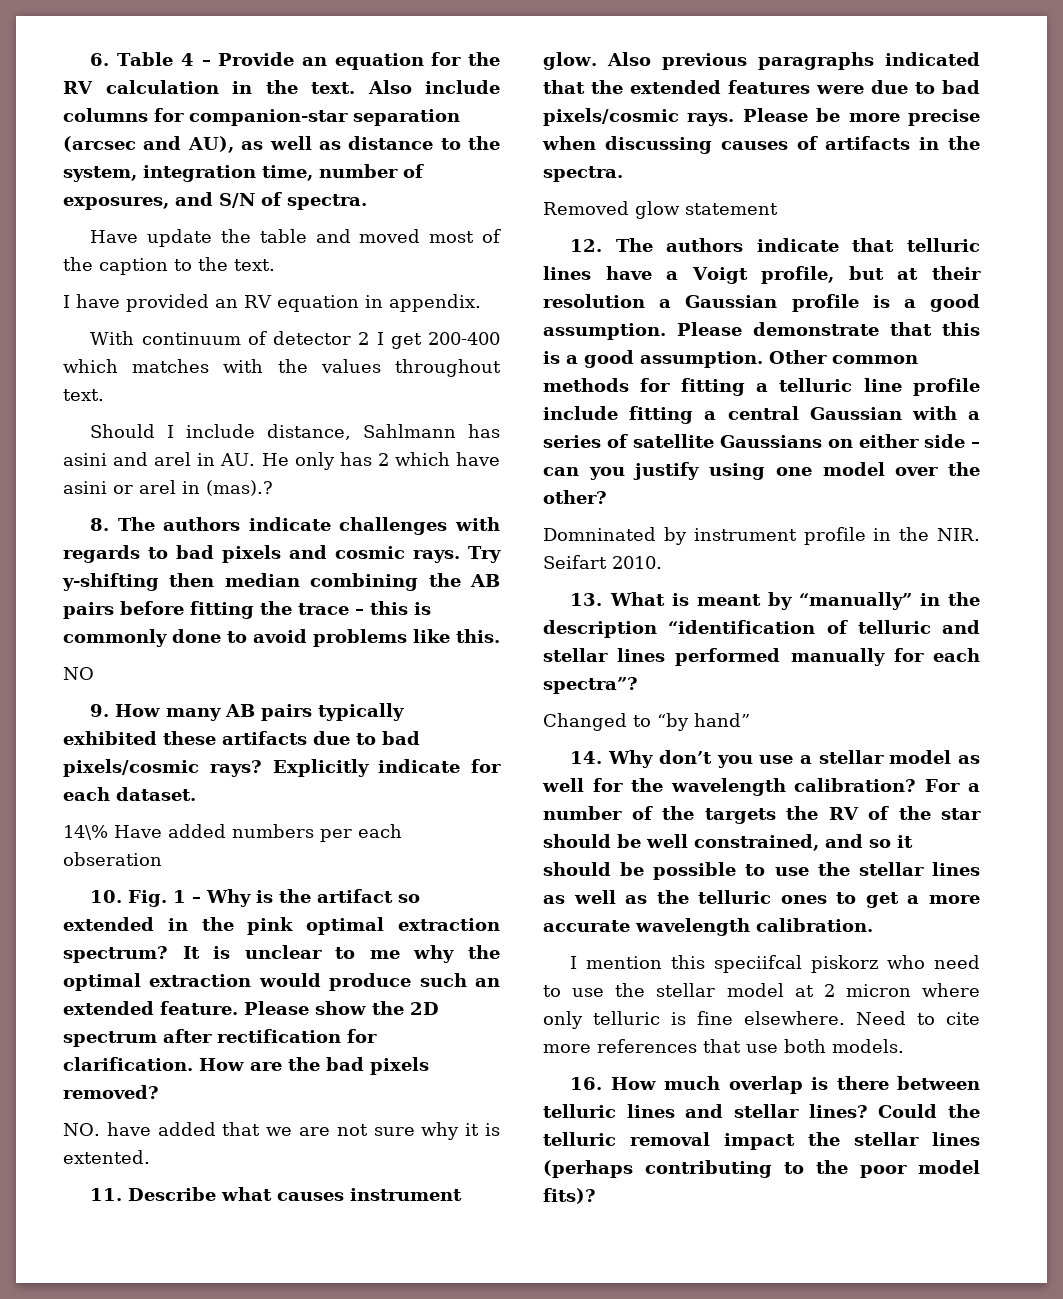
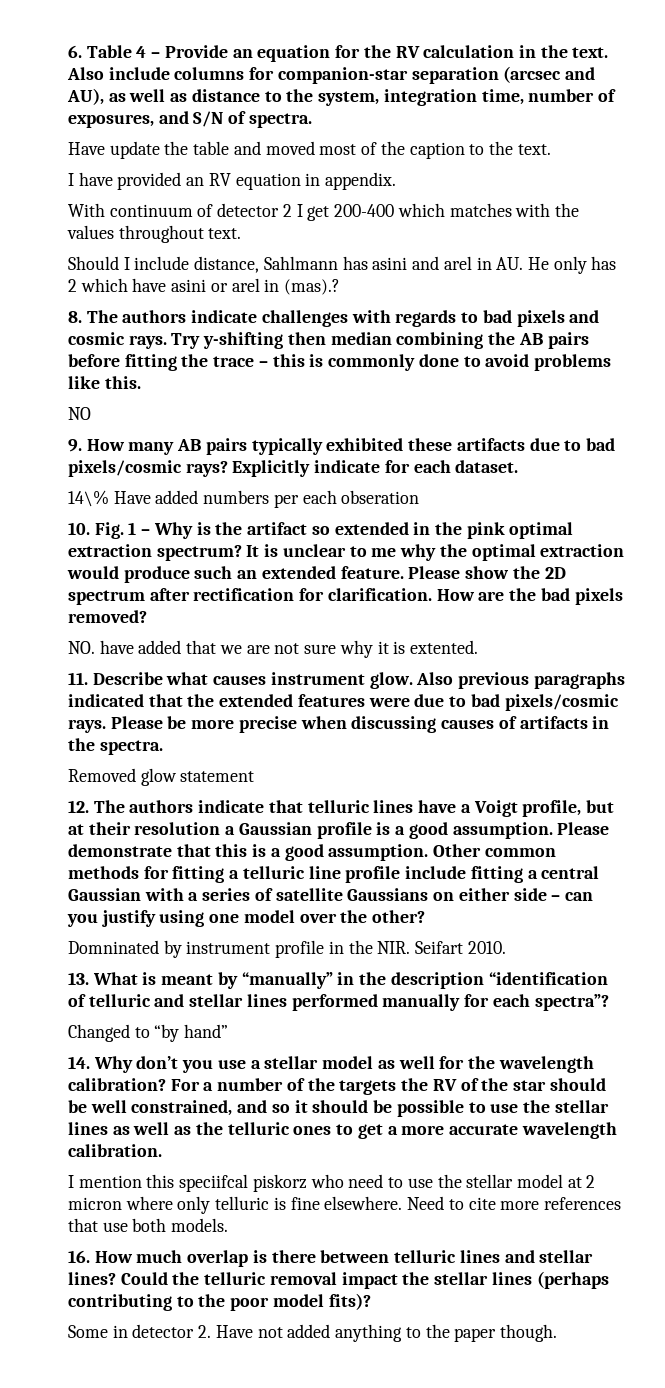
(596, 1196) none -> [68,1324,557,1342] // Some in detector 2. Have not added anything to the paper though.

